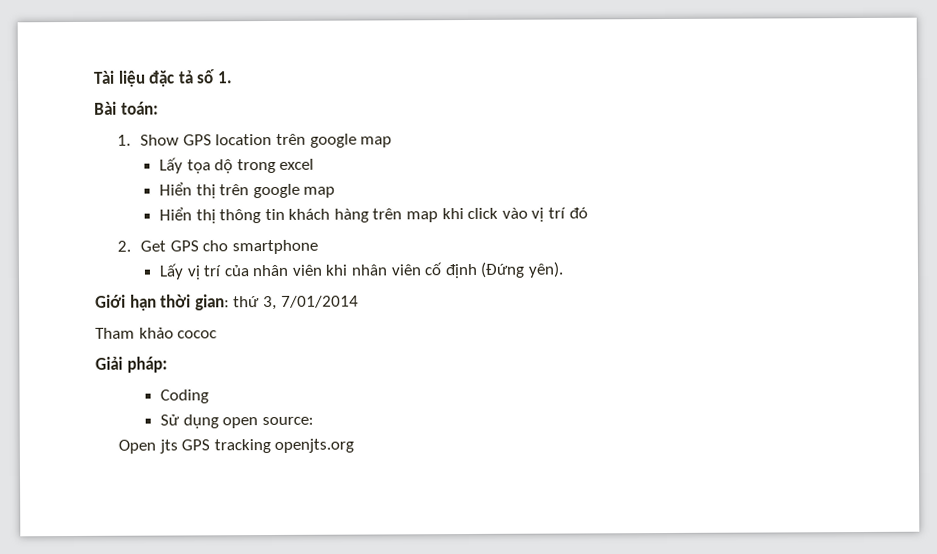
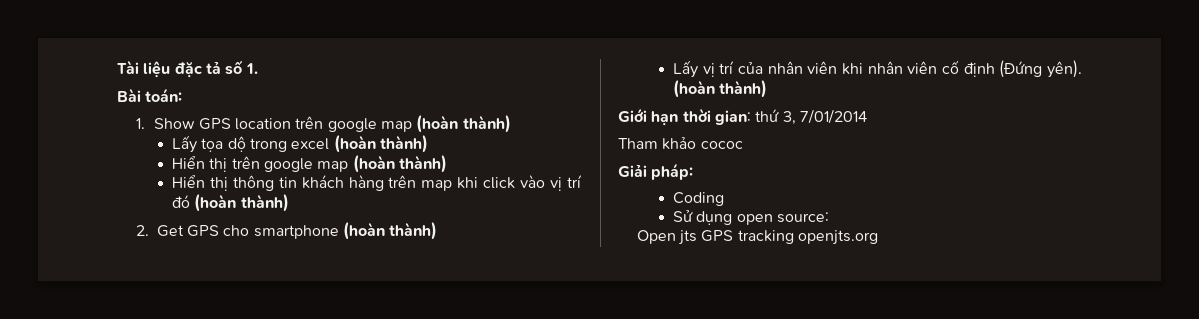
(393, 142) none -> [416,115,511,133] (hoàn thành)
(315, 164) none -> [333,135,428,153] (hoàn thành)
(336, 192) none -> [352,155,447,173] (hoàn thành)
(588, 213) none -> [194,194,289,212] (hoàn thành)
(318, 247) none -> [342,222,438,240] (hoàn thành)
(565, 269) none -> [672,80,768,98] (hoàn thành)

